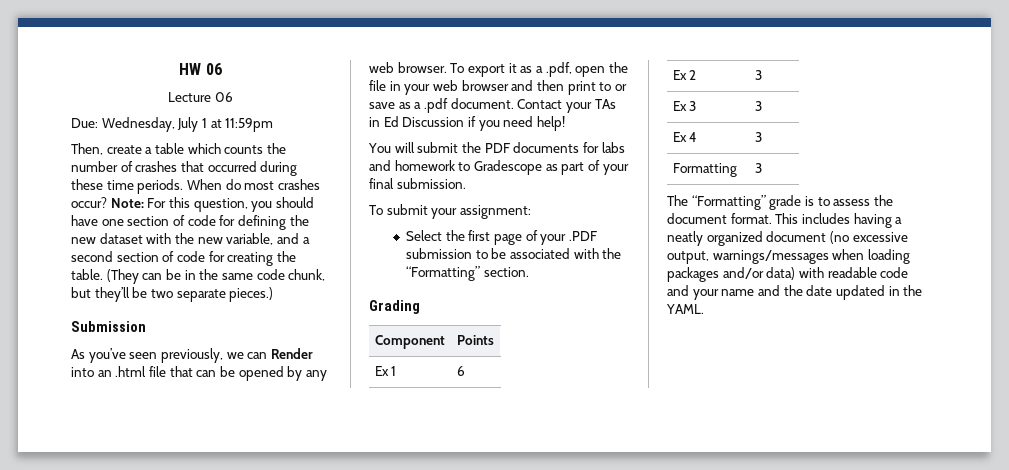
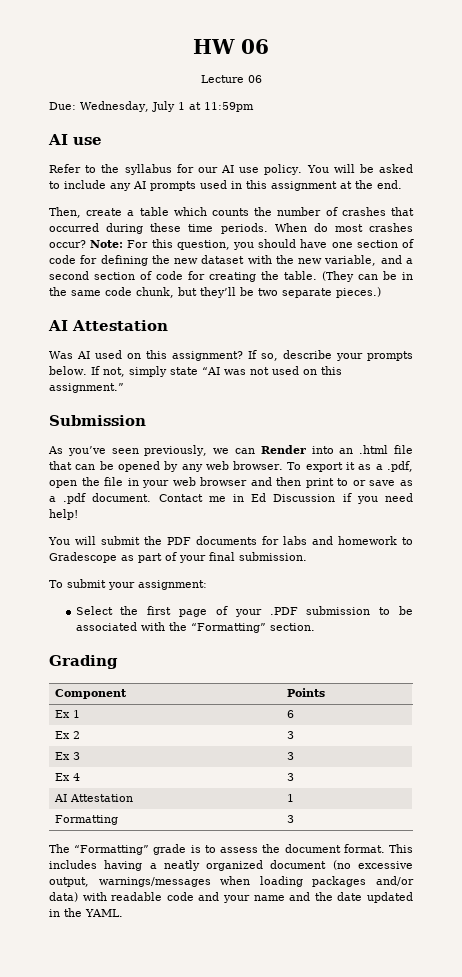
(274, 125) none -> [48,134,102,145] [49,164,413,175] [49,180,402,191] // AI use // Refer to the syllabus for our AI use policy. You will be asked to include any AI prompts used in this assignment at the end.
(274, 294) none -> [48,320,168,331] [49,350,413,361] [49,366,342,377] [49,383,124,393] // AI Attestation // Was AI used on this assignment? If so, describe your prompts below. If not, simply state “AI was not used on this assignment.”
[565,99,616,113] your TAs -> [208,496,226,502] me
(762, 137) none -> [54,794,134,802] [287,794,295,802] // AI Attestation | 1

